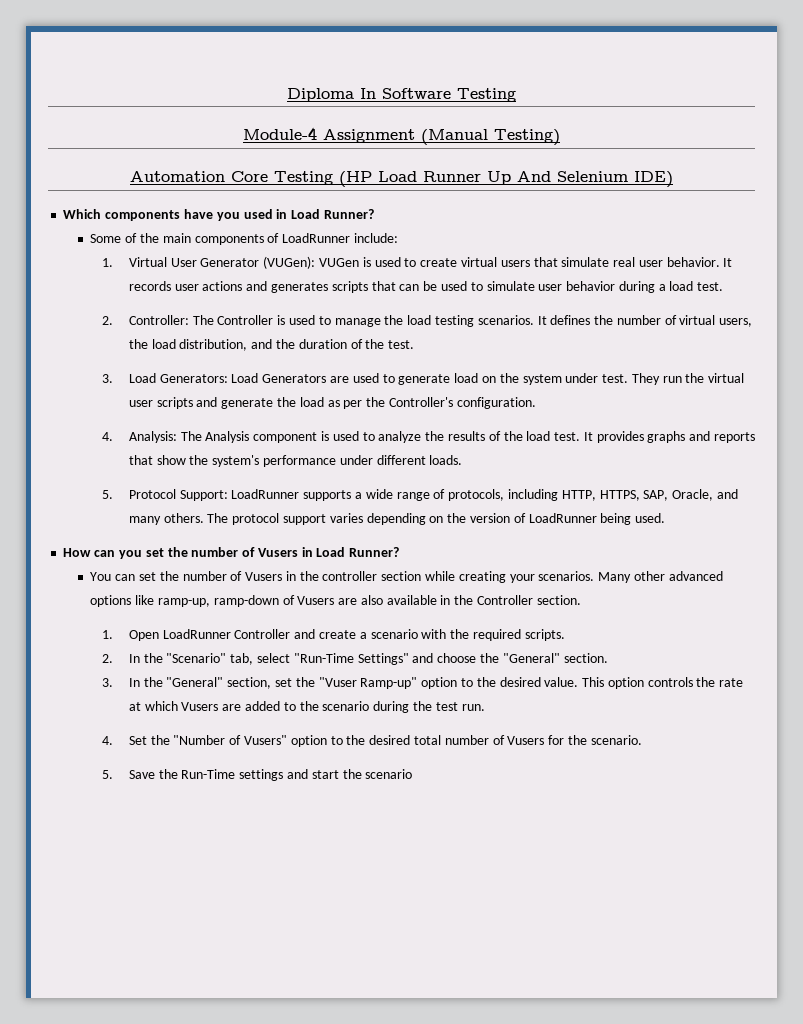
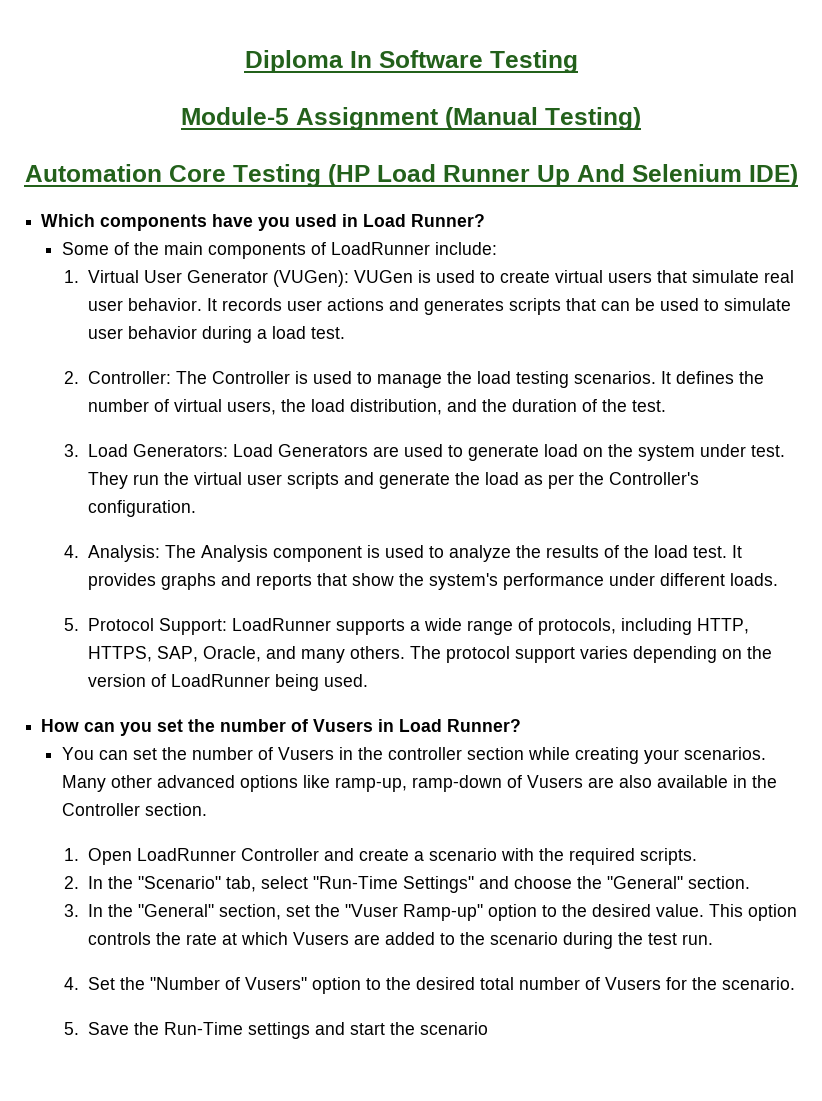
[243,127,317,140] Module-4 -> [181,107,289,125] Module-5

